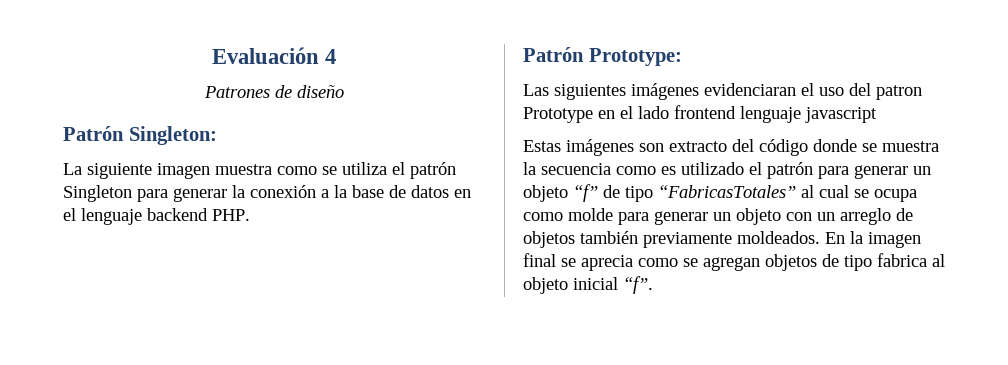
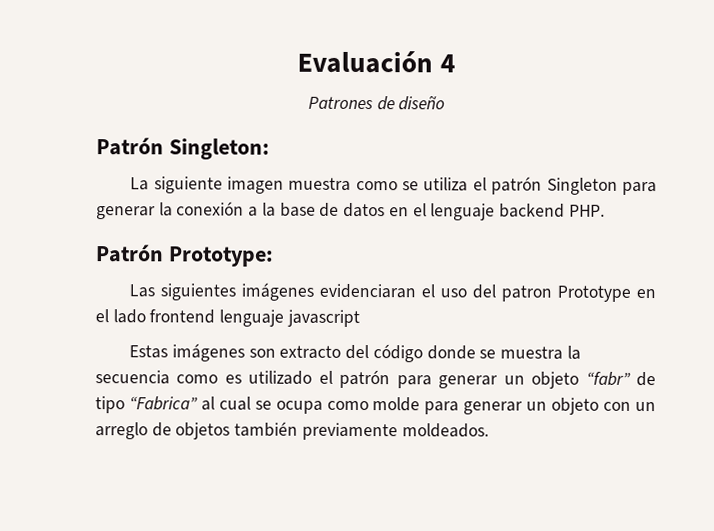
[573,184,796,202] “f” de tipo “FabricasTotales” -> [585,371,656,387] [95,396,198,414] “fabr” de tipo “Fabrica”
[825,231,921,248] [523,253,945,271] [523,276,653,294] En la imagen final se aprecia como se agregan objetos de tipo fabrica al objeto inicial “f”. -> (489, 430) none

